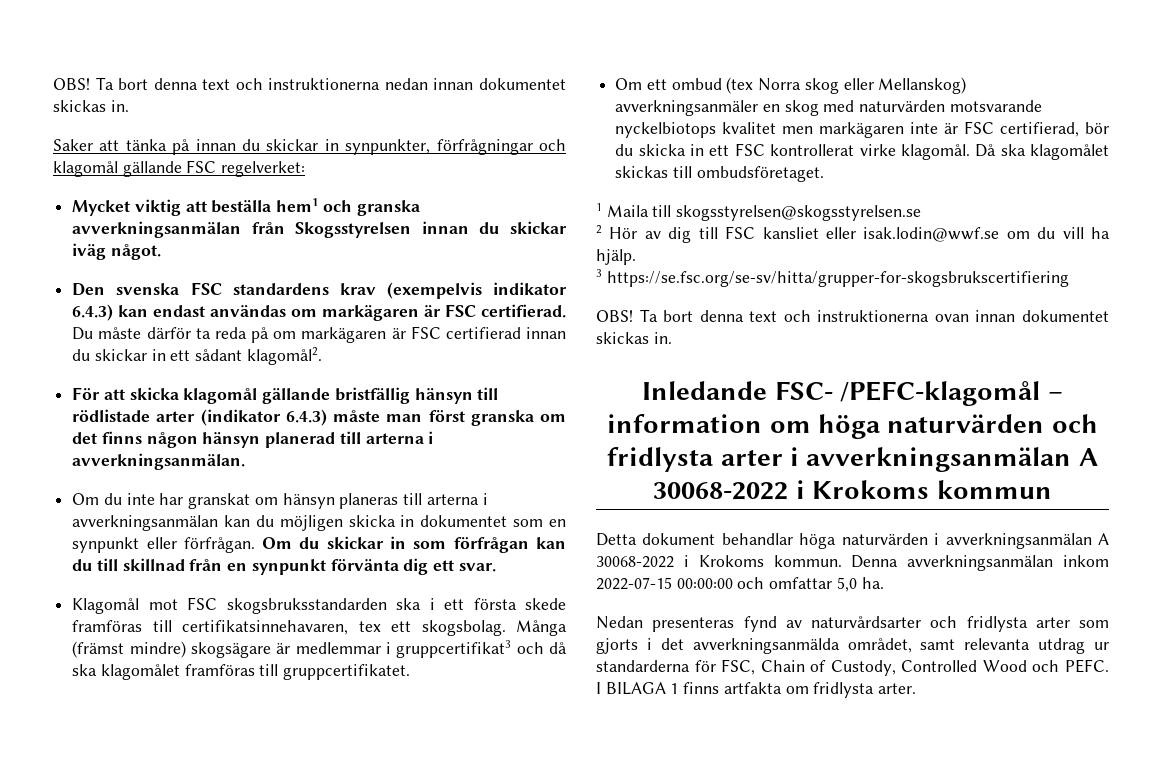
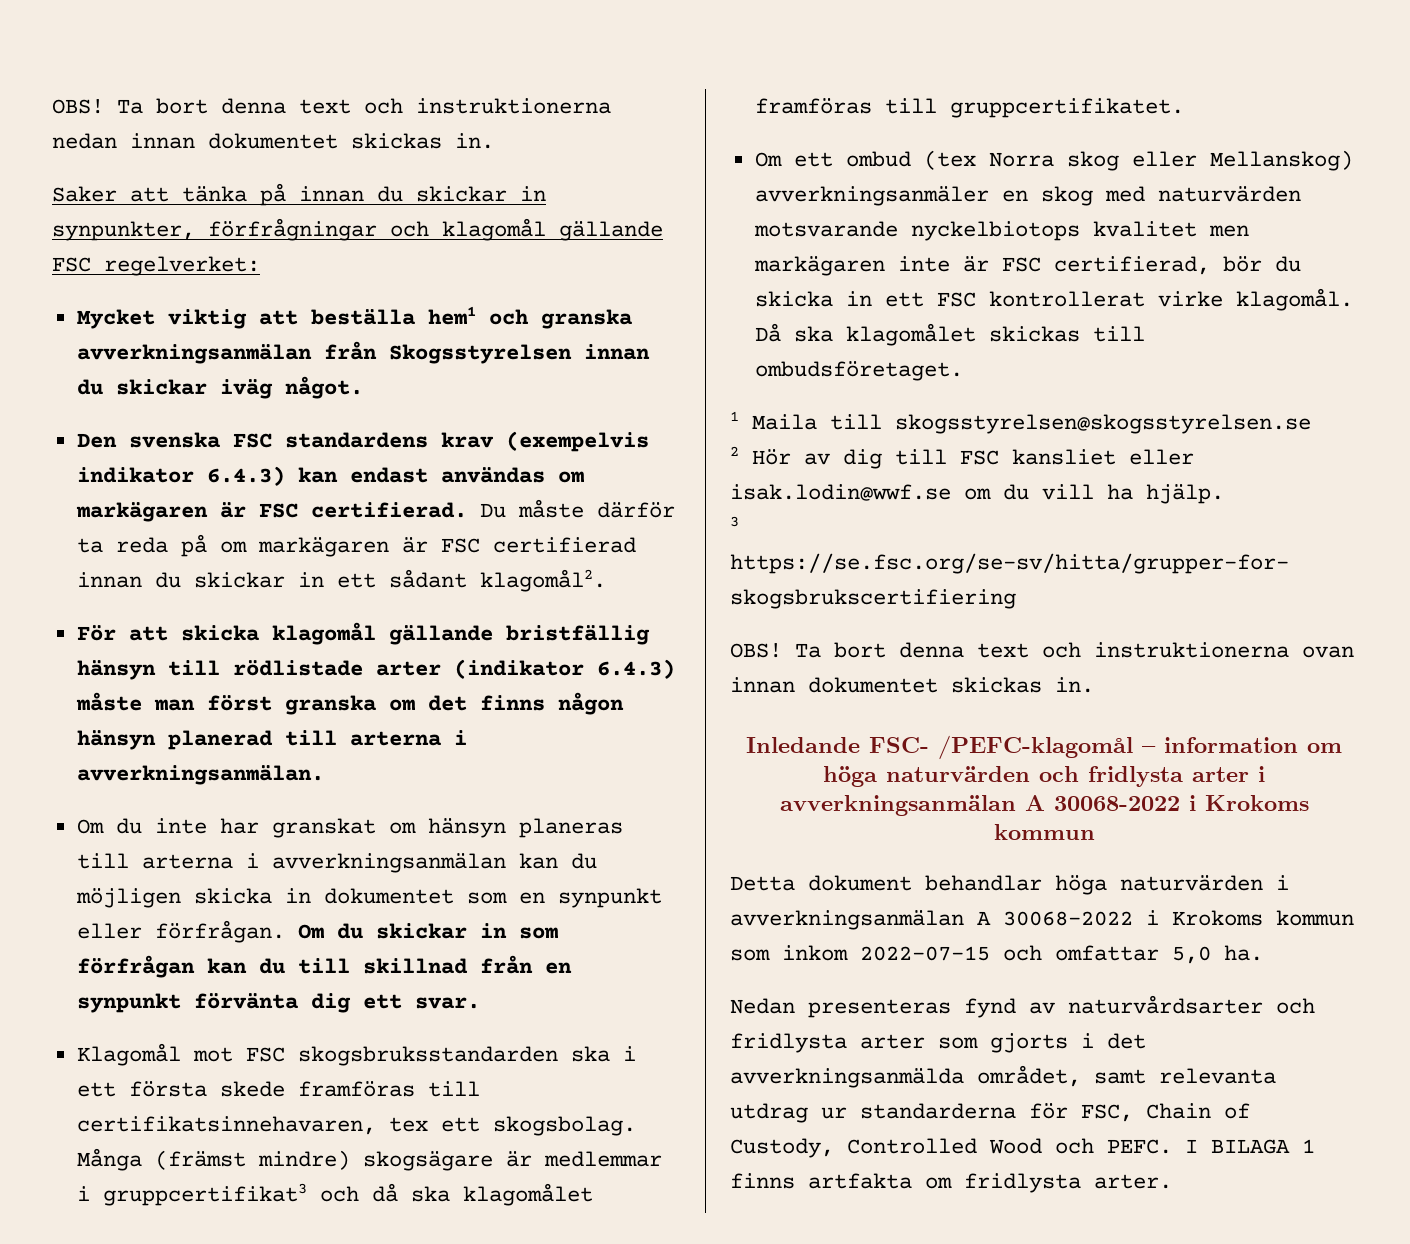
[773,555,1054,571] kommun. Denna avverkningsanmälan -> [1276,910,1354,926] [730,949,770,961] kommun som
[676,578,733,589] 00:00:00 -> (990, 953) none

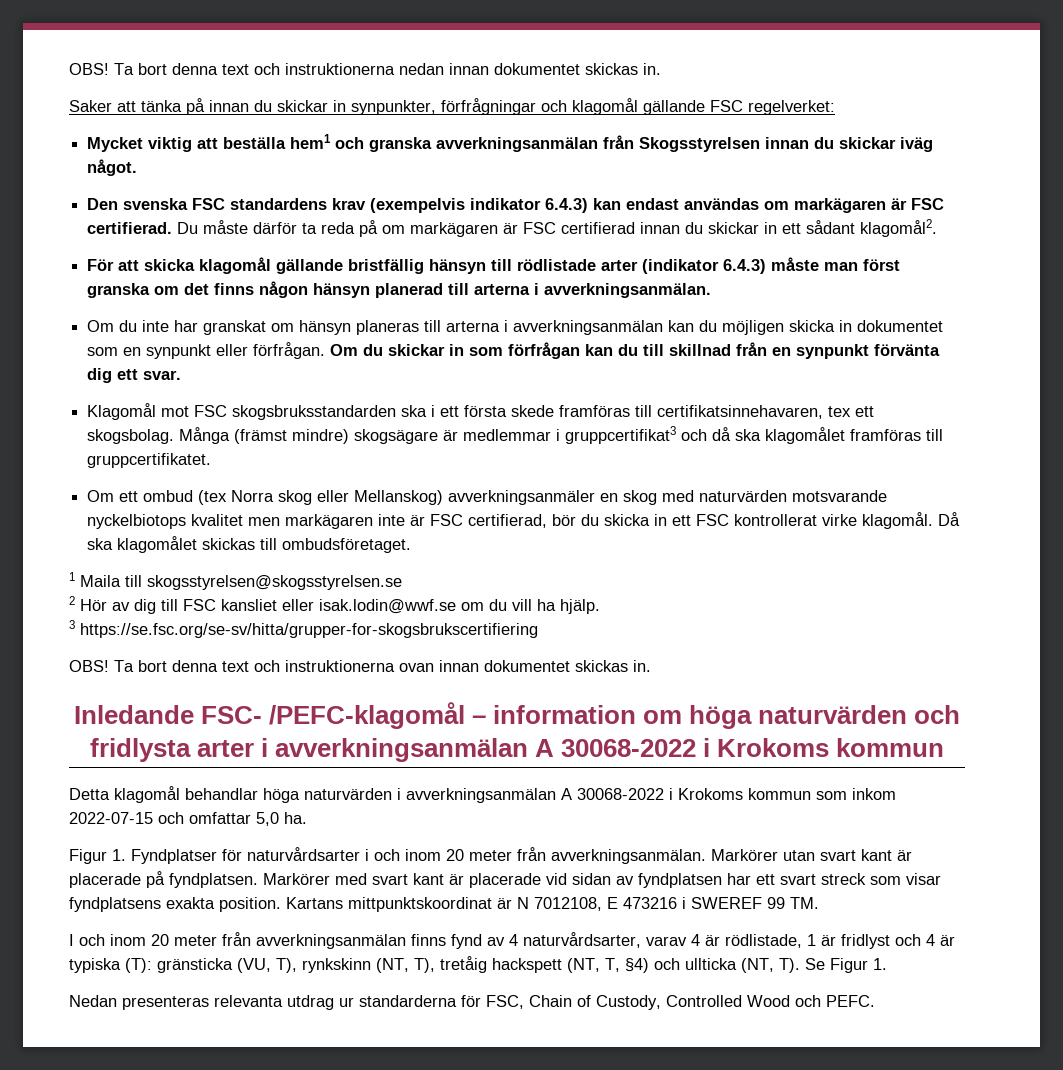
[808,875,912,891] dokument -> [114,786,180,803] klagomål
[730,995,1315,1018] [730,1033,1146,1053] [730,1065,1146,1088] Nedan presenteras fynd av naturvårdsarter och fridlysta arter som gjorts i det avverkningsanmälda området, samt -> [69,847,912,864] [69,871,941,888] [69,897,819,912] [69,932,955,949] [69,956,887,973] [69,995,209,1010] Figur 1. Fyndplatser för naturvårdsarter i och inom 20 meter från avverkningsanmälan. Markörer utan svart kant är placerade på fyndplatsen. Markörer med svart kant är placerade vid sidan av fyndplatsen har ett svart streck som visar fyndplatsens exakta position. Kartans mittpunktskoordinat är N 7012108, E 473216 i SWEREF 99 TM. // I och inom 20 meter från avverkningsanmälan finns fynd av 4 naturvårdsarter, varav 4 är rödlistade, 1 är fridlyst och 4 är typiska (T): gränsticka (VU, T), rynkskinn (NT, T), tretåig hackspett (NT, T, §4) och ullticka (NT, T). Se Figur 1. // Nedan presenteras
[1185,1139,1315,1154] [730,1173,1172,1193] I BILAGA 1 finns artfakta om fridlysta arter. -> (875, 1001) none

